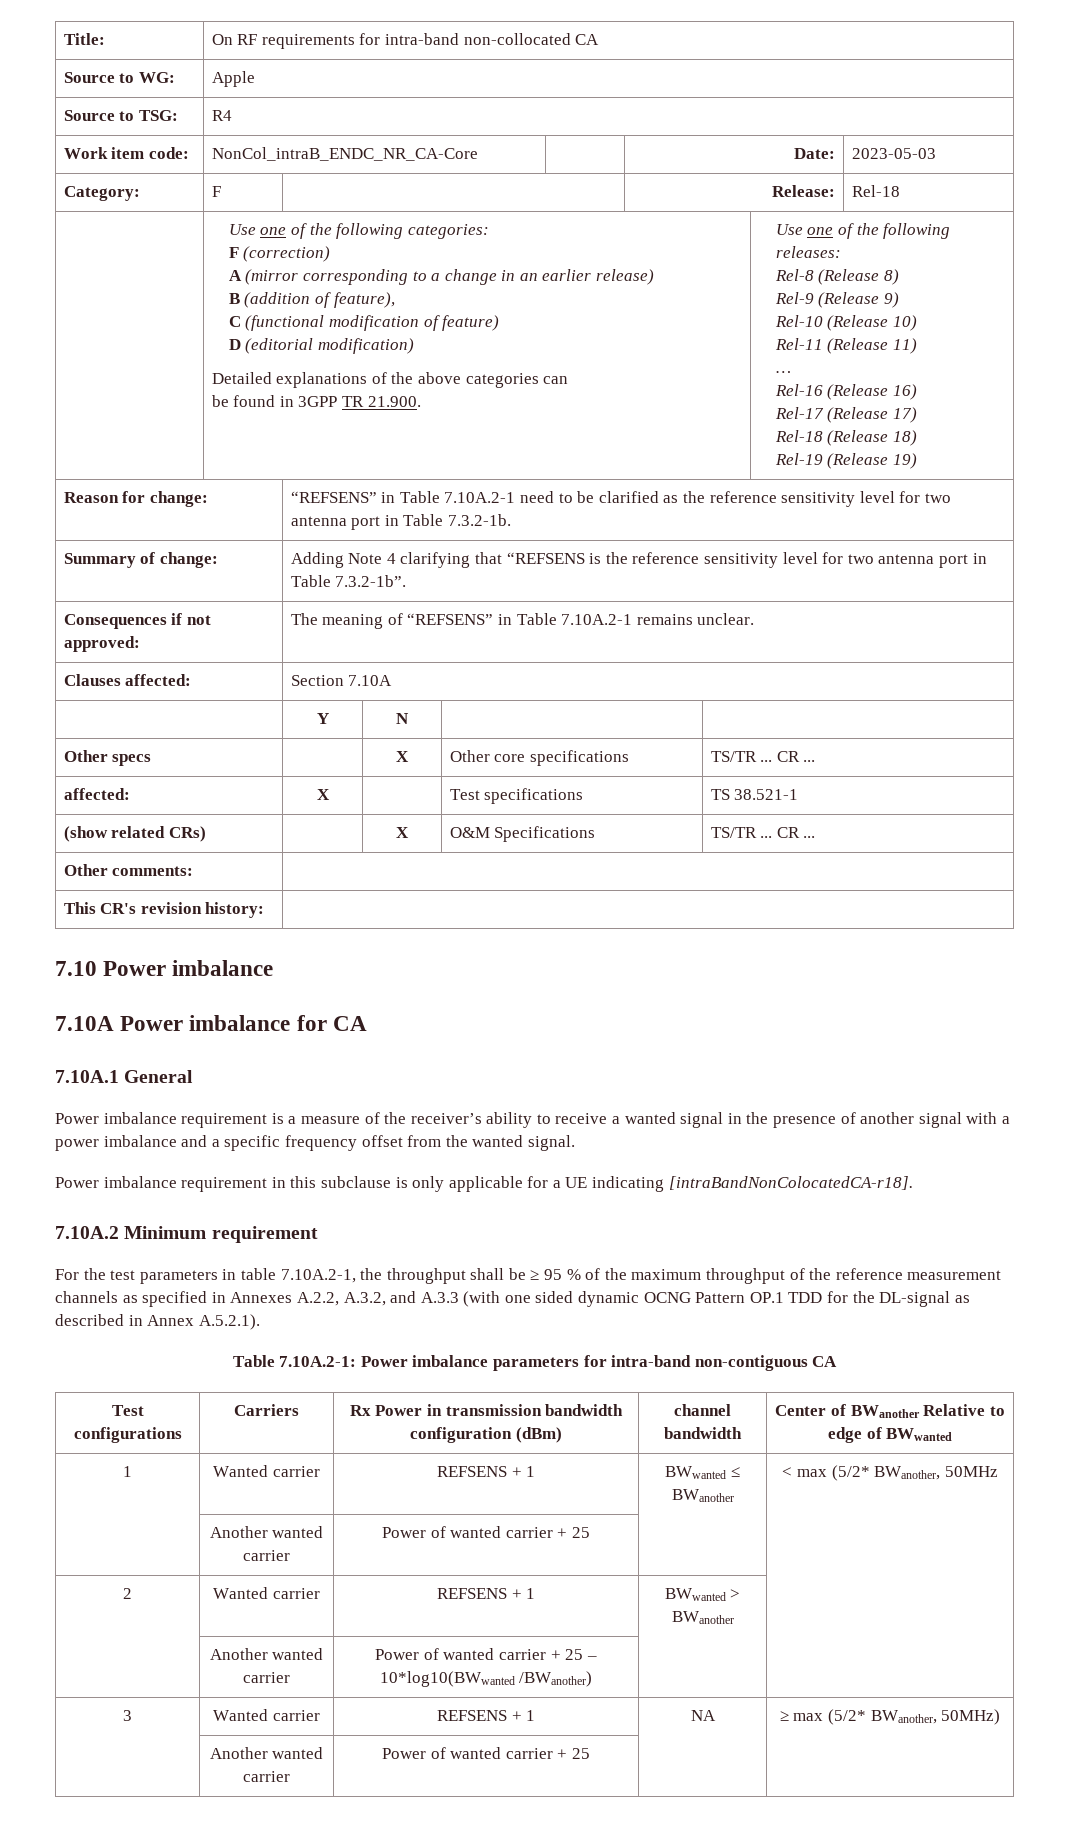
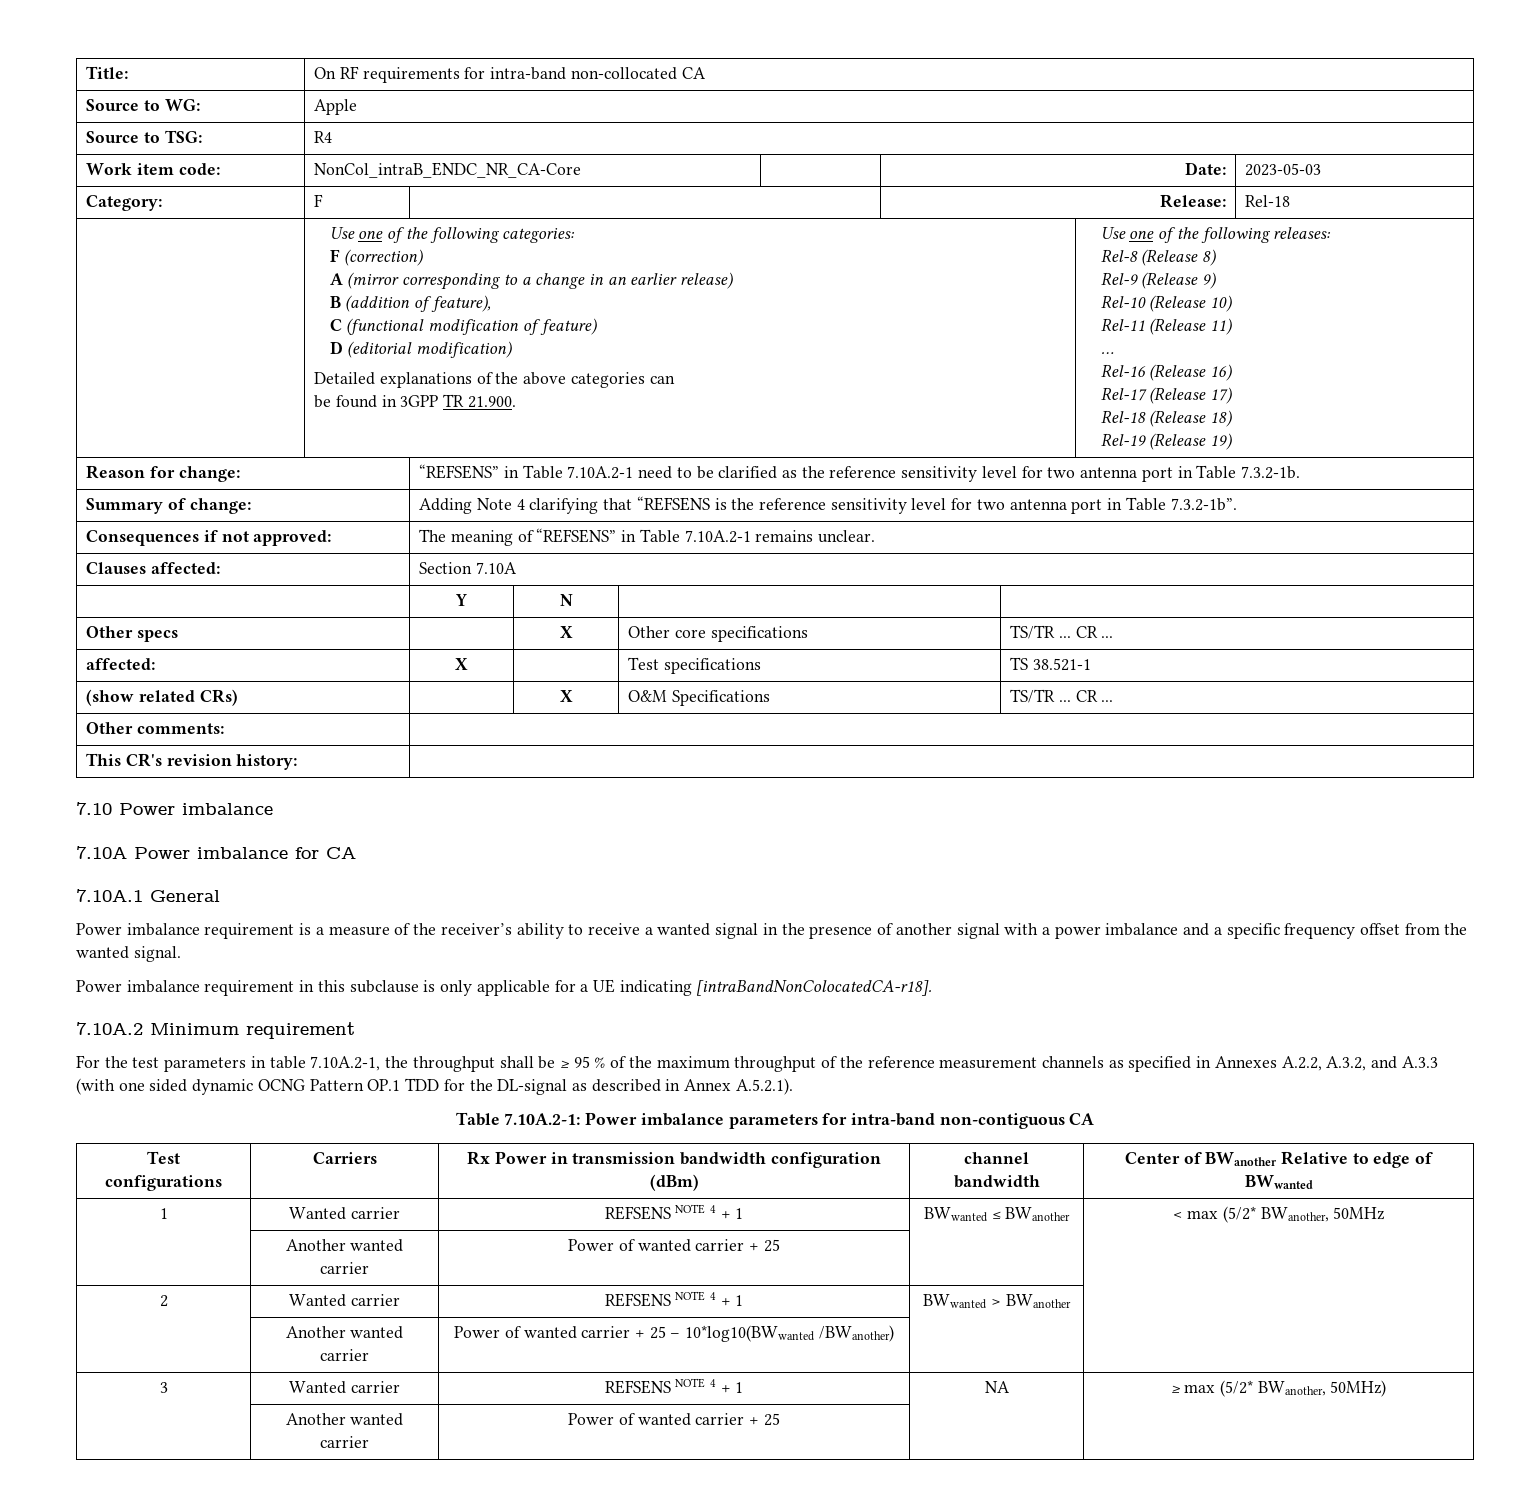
(507, 1471) none -> [675,1204,716,1214] NOTE 4
(507, 1593) none -> [675,1291,716,1301] NOTE 4
(507, 1715) none -> [675,1378,716,1388] NOTE 4

